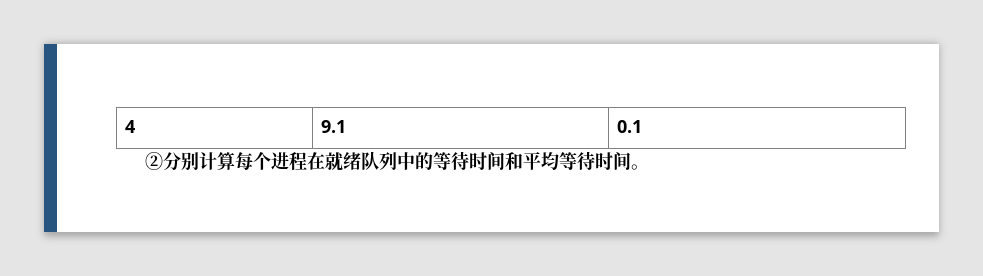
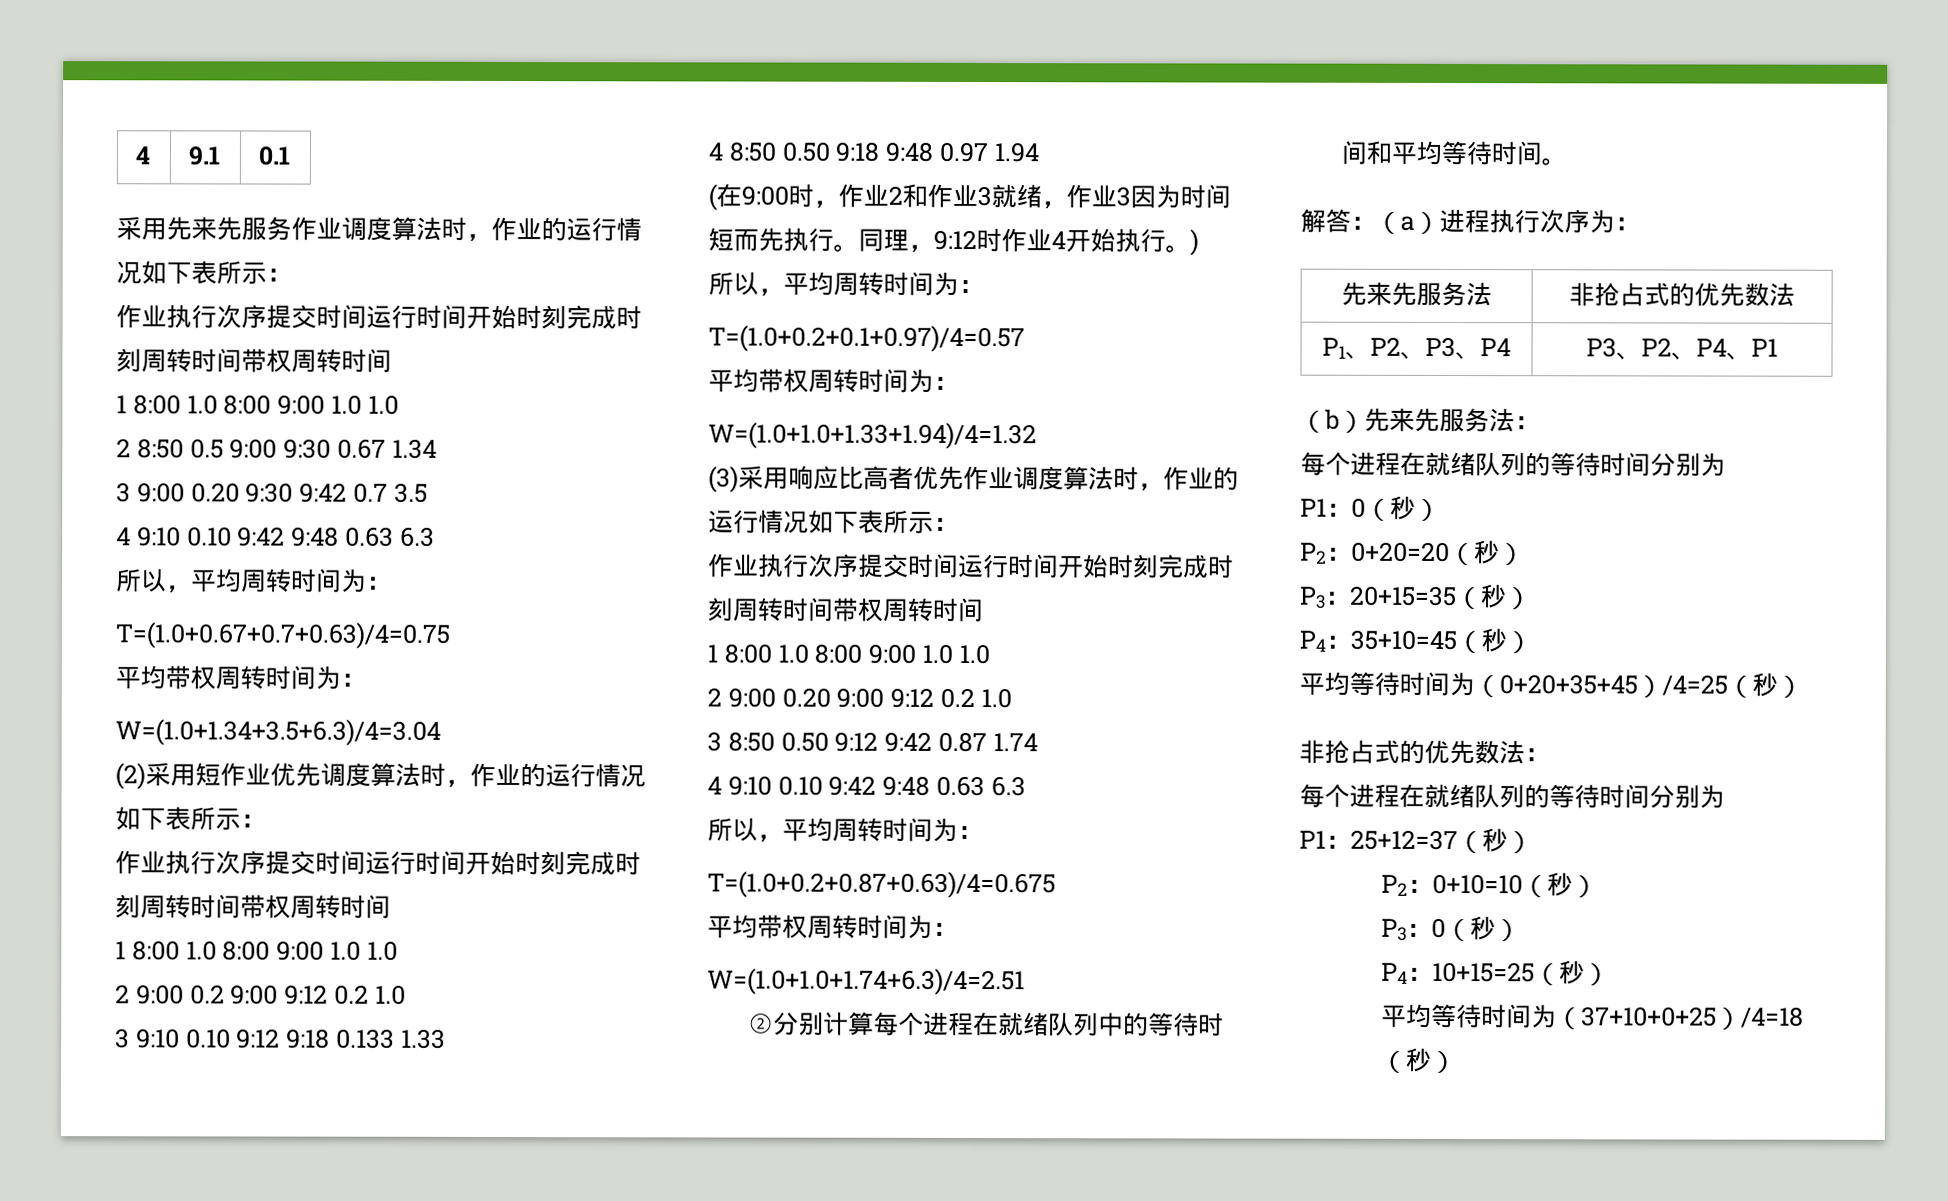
(643, 126) none -> [116,216,642,242] [116,260,292,285] [116,304,642,330] [116,348,392,373] [116,394,399,415] [116,438,437,459] [116,482,428,503] [116,526,435,547] [116,568,392,594] [115,622,450,649] [115,665,366,690] [115,719,441,746] [115,762,646,790] [115,806,266,831] [115,850,641,876] [115,894,391,919] [115,940,398,961] [115,984,406,1005] [115,1028,446,1049] [708,141,1039,163] [708,183,1231,211] [708,227,1199,256] [708,271,984,297] [708,325,1025,353] [708,368,959,393] [708,422,1037,450] [708,465,1239,493] [708,509,959,534] [708,553,1234,579] [707,597,984,623] [707,643,990,665] [707,687,1012,709] [707,731,1038,753] [707,775,1026,797] [707,817,983,843] [707,871,1056,899] [707,914,958,939] [707,968,1025,996] // 采用先来先服务作业调度算法时，作业的运行情况如下表所示： // 作业执行次序提交时间运行时间开始时刻完成时刻周转时间带权周转时间 // 1 8:00 1.0 8:00 9:00 1.0 1.0 // 2 8:50 0.5 9:00 9:30 0.67 1.34 // 3 9:00 0.20 9:30 9:42 0.7 3.5 // 4 9:10 0.10 9:42 9:48 0.63 6.3 // 所以，平均周转时间为： // T=(1.0+0.67+0.7+0.63)/4=0.75 // 平均带权周转时间为： // W=(1.0+1.34+3.5+6.3)/4=3.04 // (2)采用短作业优先调度算法时，作业的运行情况如下表所示： // 作业执行次序提交时间运行时间开始时刻完成时刻周转时间带权周转时间 // 1 8:00 1.0 8:00 9:00 1.0 1.0 // 2 9:00 0.2 9:00 9:12 0.2 1.0 // 3 9:10 0.10 9:12 9:18 0.133 1.33 // 4 8:50 0.50 9:18 9:48 0.97 1.94 // (在9:00时，作业2和作业3就绪，作业3因为时间短而先执行。同理，9:12时作业4开始执行。) // 所以，平均周转时间为： // T=(1.0+0.2+0.1+0.97)/4=0.57 // 平均带权周转时间为： // W=(1.0+1.0+1.33+1.94)/4=1.32 // (3)采用响应比高者优先作业调度算法时，作业的运行情况如下表所示： // 作业执行次序提交时间运行时间开始时刻完成时刻周转时间带权周转时间 // 1 8:00 1.0 8:00 9:00 1.0 1.0 // 2 9:00 0.20 9:00 9:12 0.2 1.0 // 3 8:50 0.50 9:12 9:42 0.87 1.74 // 4 9:10 0.10 9:42 9:48 0.63 6.3 // 所以，平均周转时间为： // T=(1.0+0.2+0.87+0.63)/4=0.675 // 平均带权周转时间为： // W=(1.0+1.0+1.74+6.3)/4=2.51
(650, 167) none -> [1300,208,1640,234] [1341,281,1492,307] [1569,282,1795,307] [1322,336,1511,360] [1586,337,1778,360] [1300,407,1540,433] [1300,451,1726,477] [1300,495,1441,521] [1300,540,1525,566] [1299,584,1532,610] [1299,628,1532,654] [1299,671,1803,698] [1299,739,1550,765] [1299,783,1725,809] [1299,828,1533,854] [1380,872,1598,898] [1380,916,1521,942] [1380,960,1610,986] [1380,1003,1804,1030] [1380,1047,1457,1074] // 解答：（a）进程执行次序为： // 先来先服务法 | 非抢占式的优先数法 // P1、P2、P3、P4 | P3、P2、P4、P1 // （b）先来先服务法： // 每个进程在就绪队列的等待时间分别为 // P1：0（秒） // P2：0+20=20（秒） // P3：20+15=35（秒） // P4：35+10=45（秒） // 平均等待时间为（0+20+35+45）/4=25（秒） // 非抢占式的优先数法： // 每个进程在就绪队列的等待时间分别为 // P1：25+12=37（秒） // P2：0+10=10（秒） // P3：0（秒） // P4：10+15=25（秒） // 平均等待时间为（37+10+0+25）/4=18（秒）

